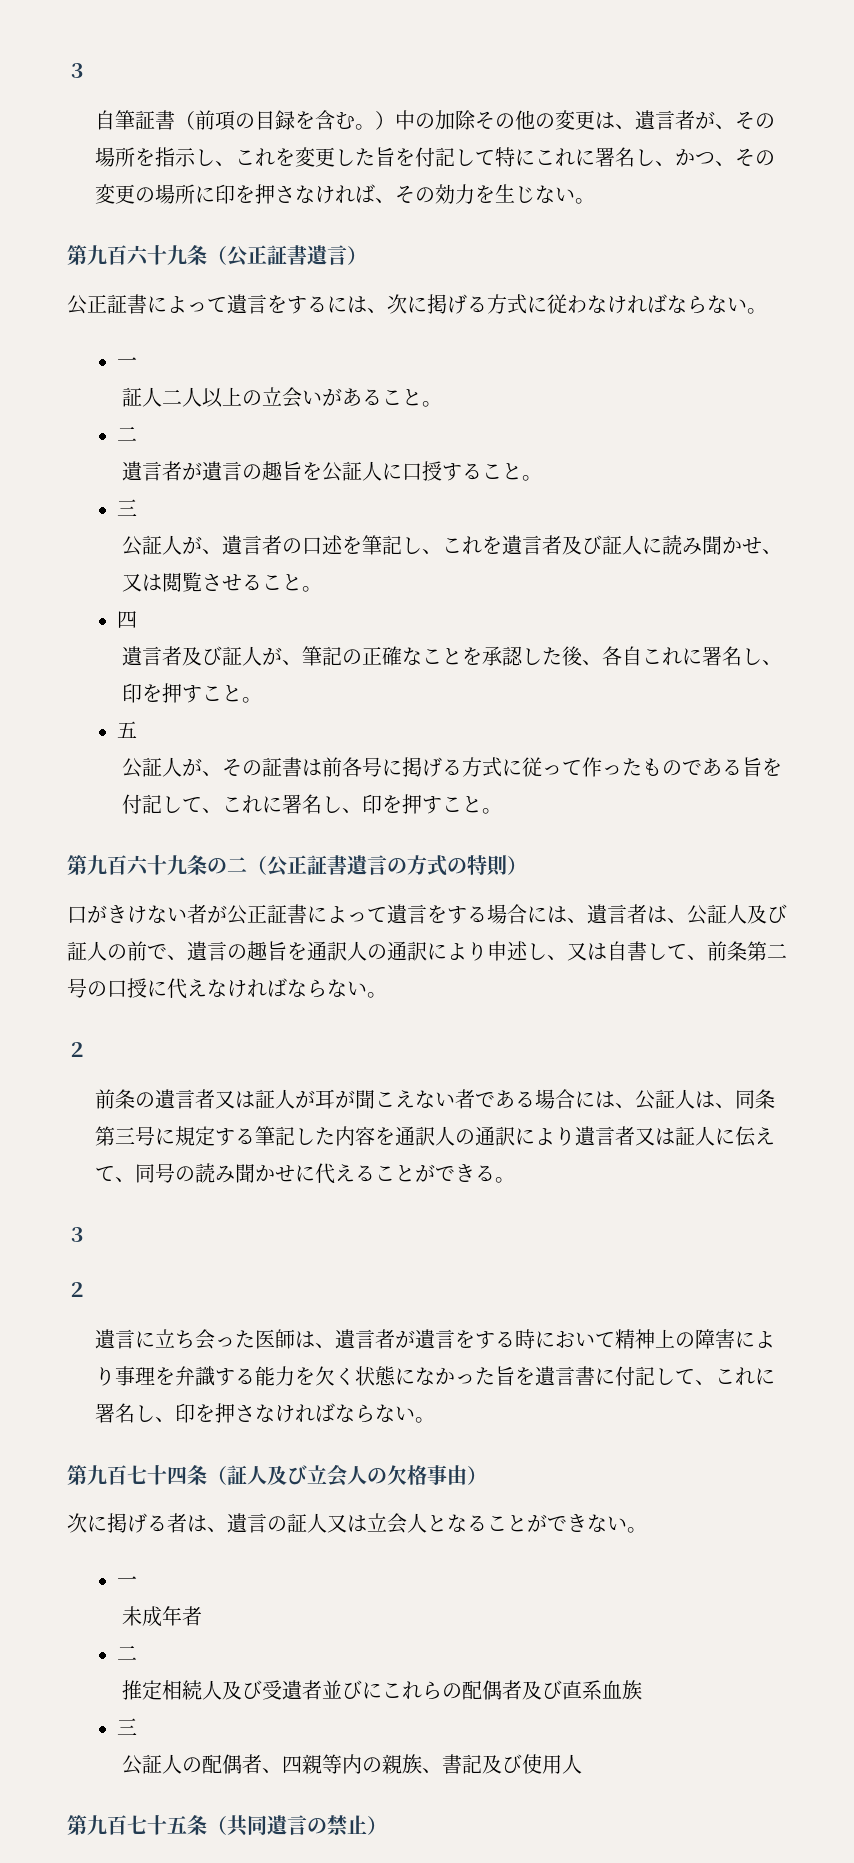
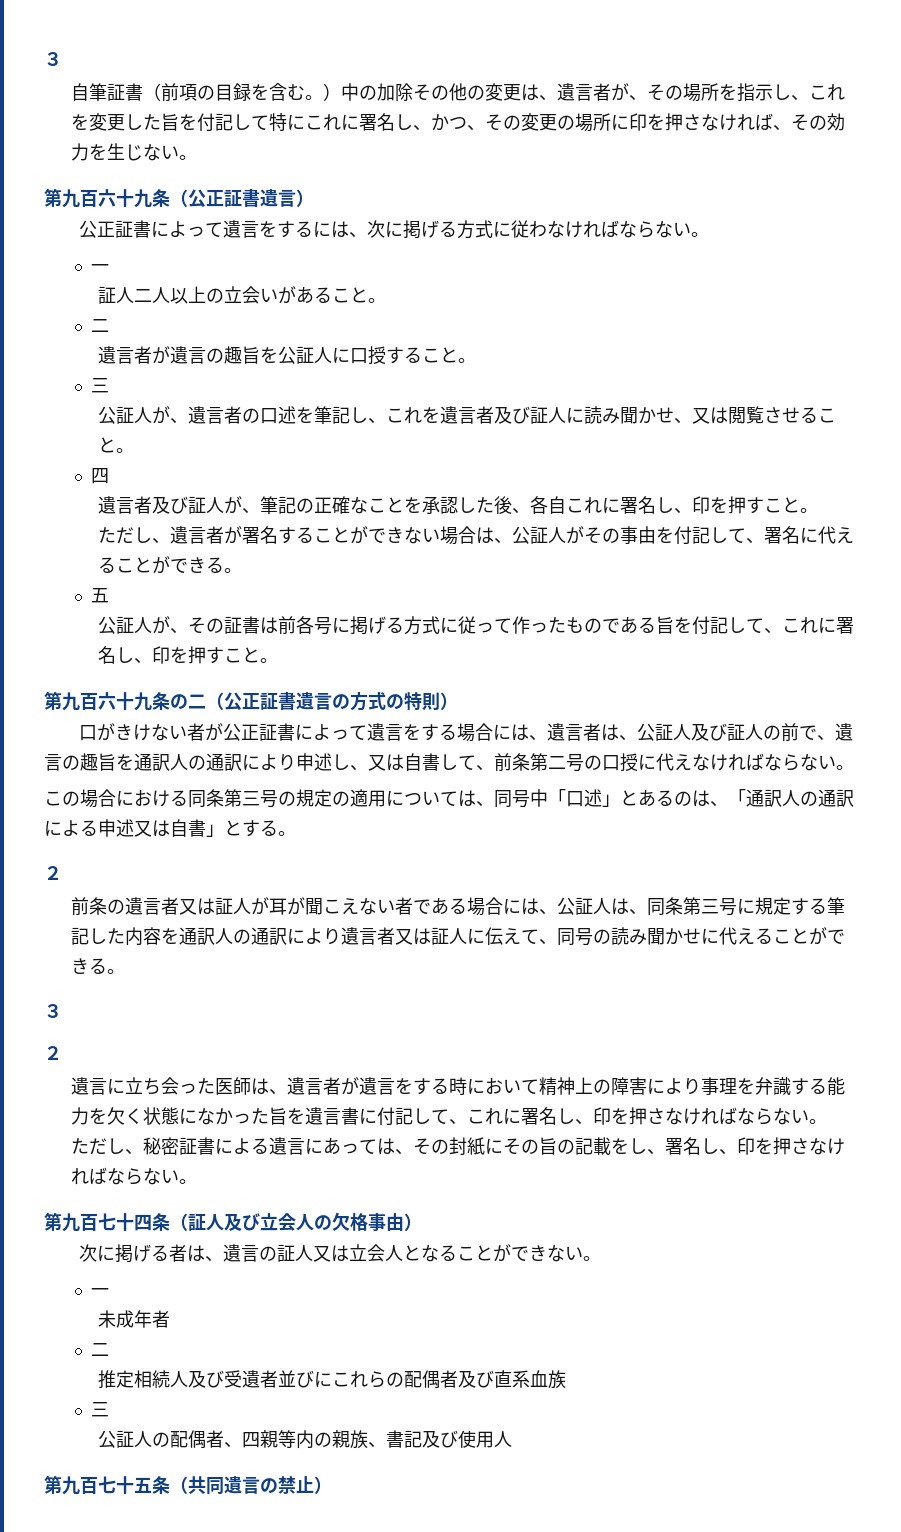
(263, 700) none -> [98,526,855,545] [98,556,243,574] // ただし、遺言者が署名することができない場合は、公証人がその事由を付記して、署名に代えることができる。
(387, 995) none -> [44,789,854,808] [44,819,296,837] // この場合における同条第三号の規定の適用については、同号中「口述」とあるのは、「通訳人の通訳による申述又は自書」とする。
(435, 1420) none -> [71,1137,846,1156] [71,1167,198,1185] // ただし、秘密証書による遺言にあっては、その封紙にその旨の記載をし、署名し、印を押さなければならない。

